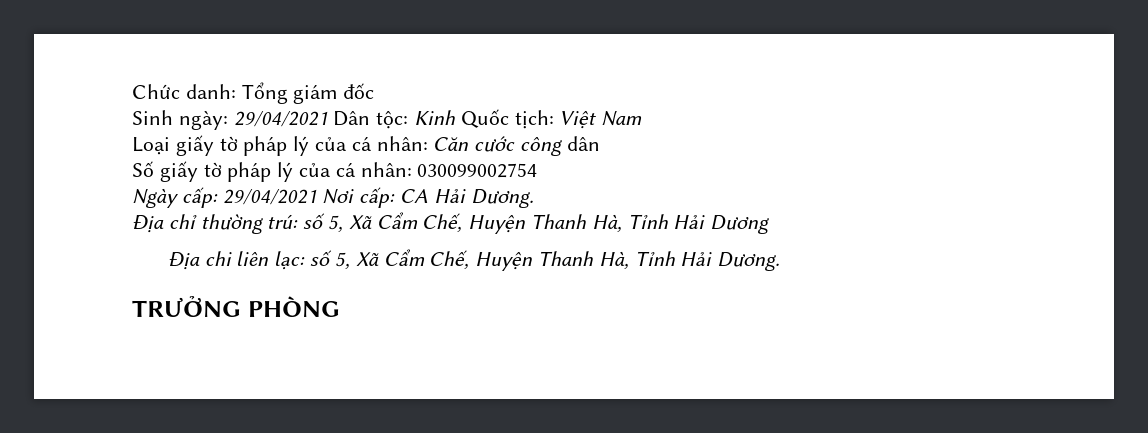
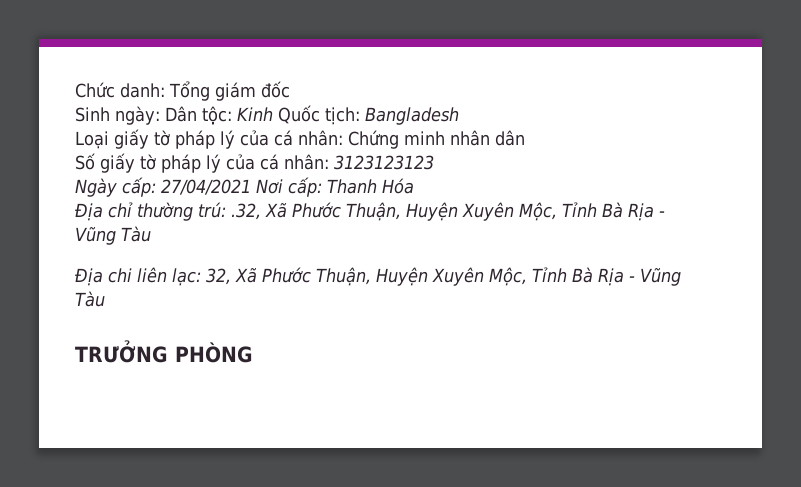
[233,111,328,127] 29/04/2021 -> (160, 115) none
[559,111,643,129] Việt Nam -> [364,107,459,125] Bangladesh
[433,136,563,156] Căn cước công -> [348,130,490,149] Chứng minh nhân
[417,163,538,178] 030099002754 -> [334,155,434,170] 3123123123
[222,189,317,205] 29/04/2021 -> [161,179,251,195] 27/04/2021
[400,189,534,208] CA Hải Dương. -> [327,178,414,194] Thanh Hóa
[303,212,770,234] [167,249,781,271] số 5, Xã Cẩm Chế, Huyện Thanh Hà, Tỉnh Hải Dương // Địa chi liên lạc: số 5, Xã Cẩm Chế, Huyện Thanh Hà, Tỉnh Hải Dương. -> [231,202,665,221] [75,226,151,245] [75,267,681,286] [75,291,105,307] .32, Xã Phước Thuận, Huyện Xuyên Mộc, Tỉnh Bà Rịa - Vũng Tàu // Địa chi liên lạc: 32, Xã Phước Thuận, Huyện Xuyên Mộc, Tỉnh Bà Rịa - Vũng Tàu

